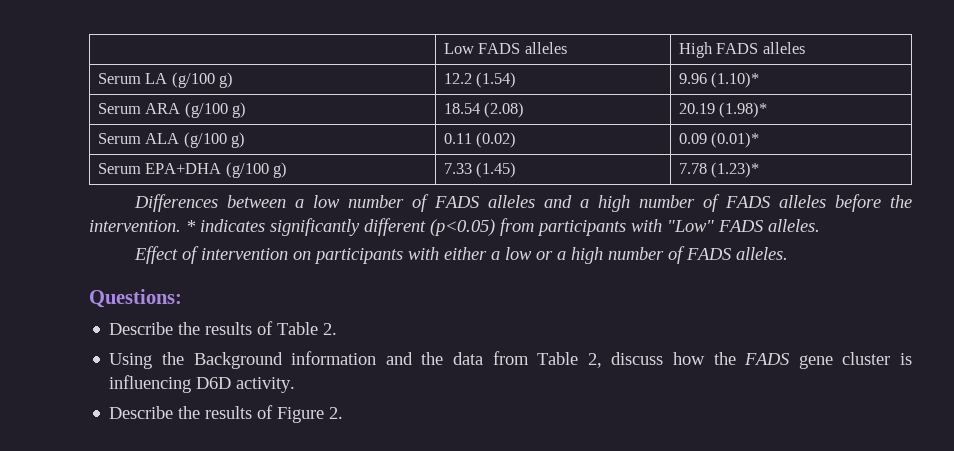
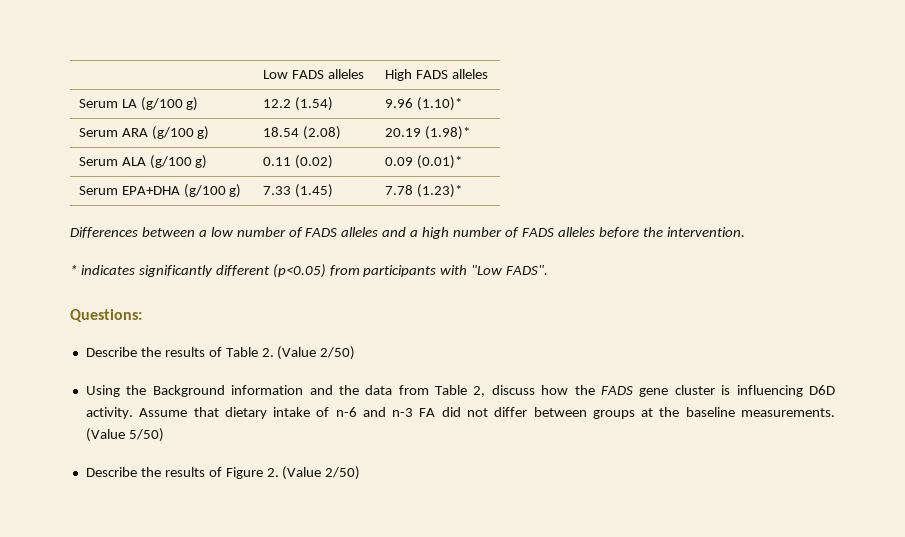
(181, 226) none -> (745, 232) //
[667,219,820,232] [134,246,789,264] "Low" FADS alleles. // Effect of intervention on participants with either a low or a high number of FADS alleles. -> [471,265,549,275] "Low FADS".
(338, 329) none -> [277,346,356,360] (Value 2/50)
(296, 385) none -> [139,407,836,419] [85,428,164,442] Assume that dietary intake of n-6 and n-3 FA did not differ between groups at the baseline measurements. (Value 5/50)
(344, 413) none -> [282,466,361,480] (Value 2/50)

